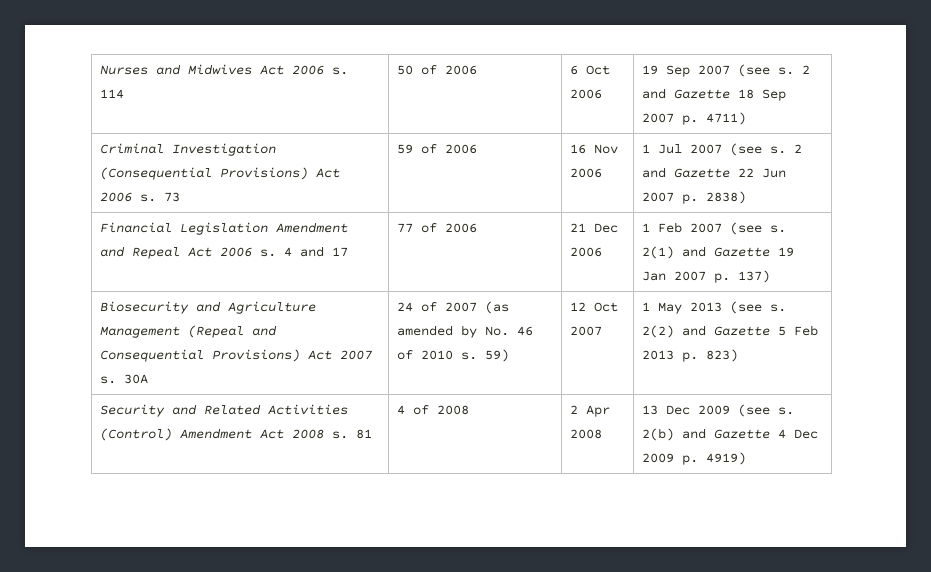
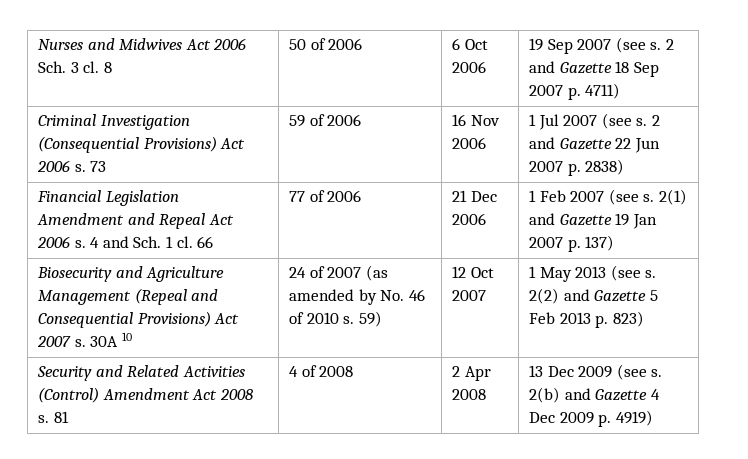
[332,67,349,75] [100,89,125,99] s. 114 -> [38,61,112,73] Sch. 3 cl. 8
[332,247,349,257] 17 -> [133,236,214,248] Sch. 1 cl. 66
(149, 379) none -> [121,332,132,341] 10

